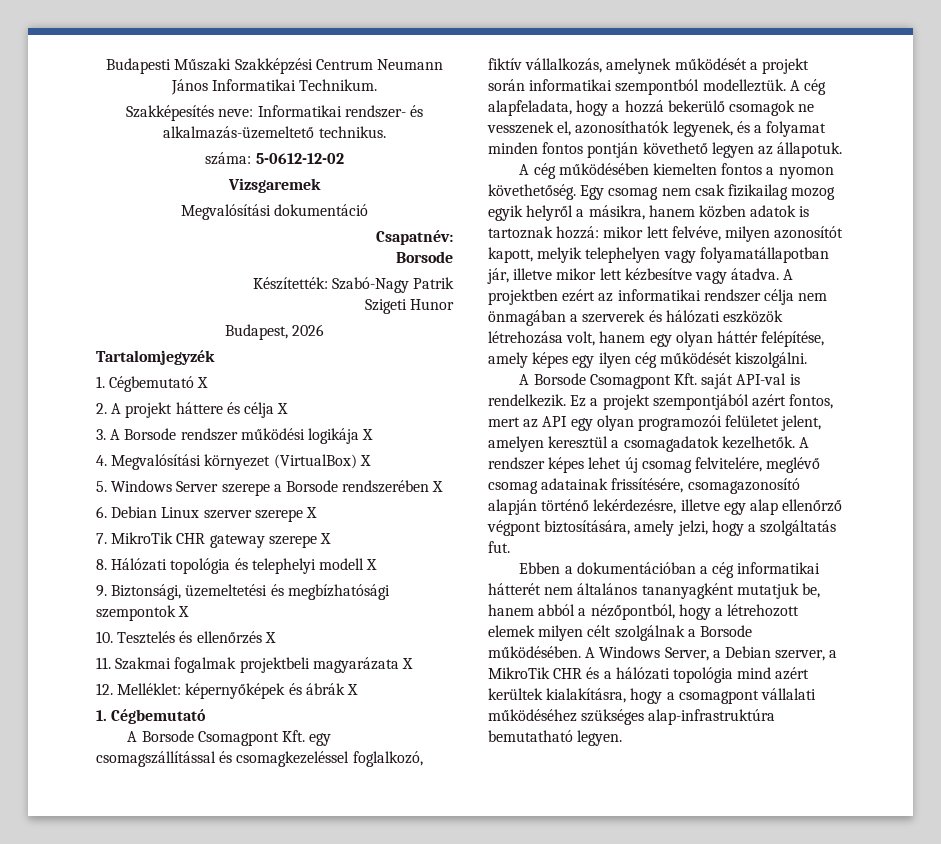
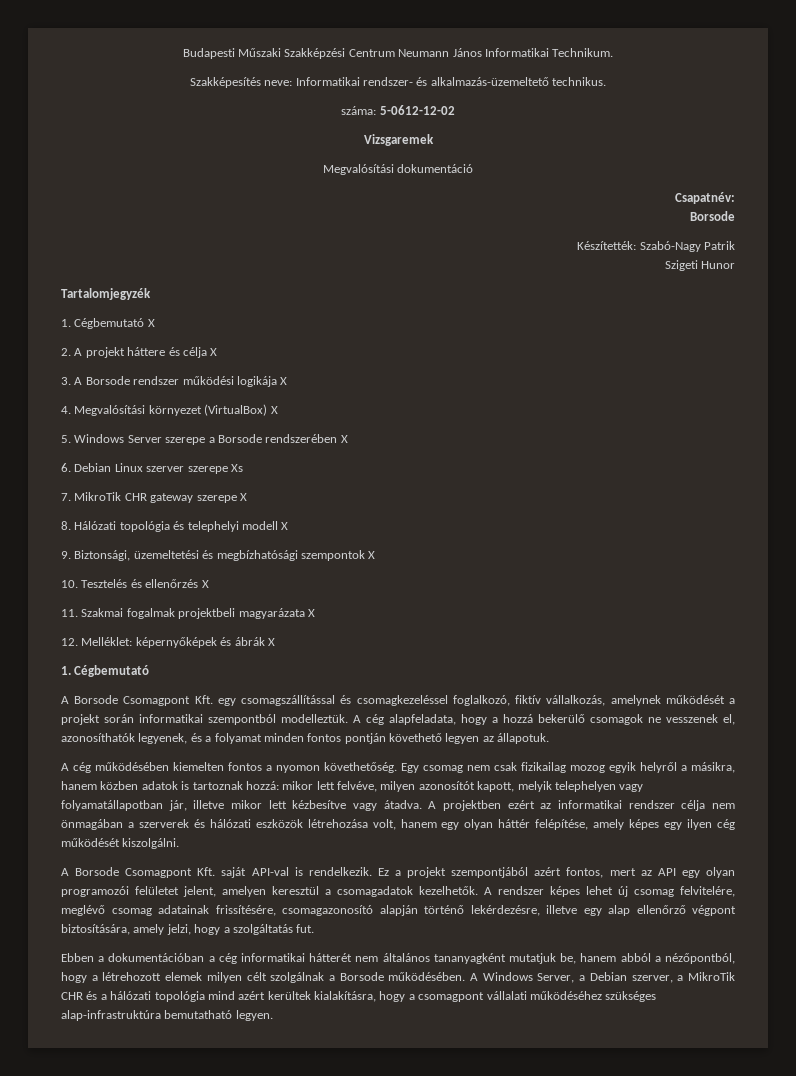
[224,324,325,340] // Budapest, 2026 -> (735, 265) none
[305,507,317,518] X -> [230,464,243,472] Xs

